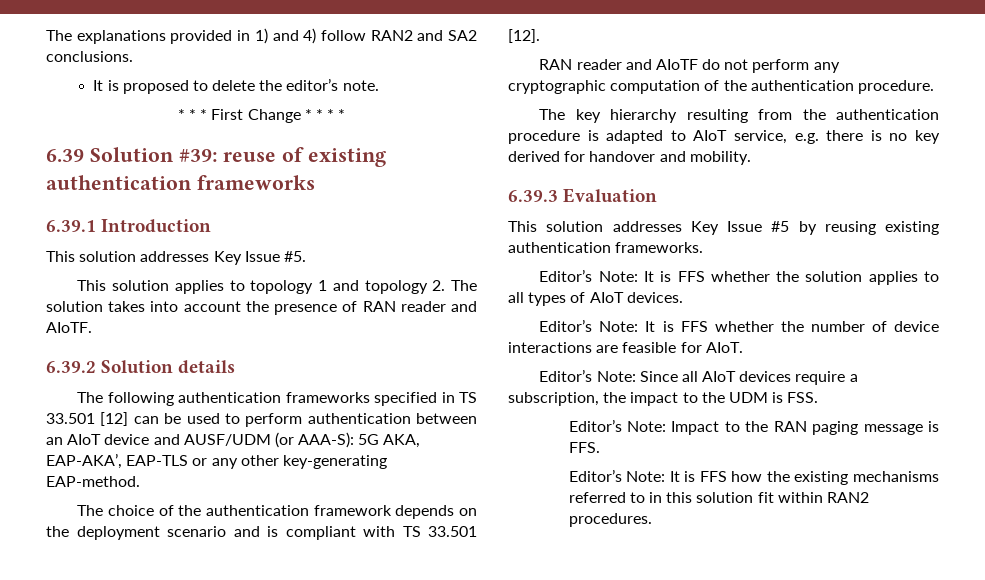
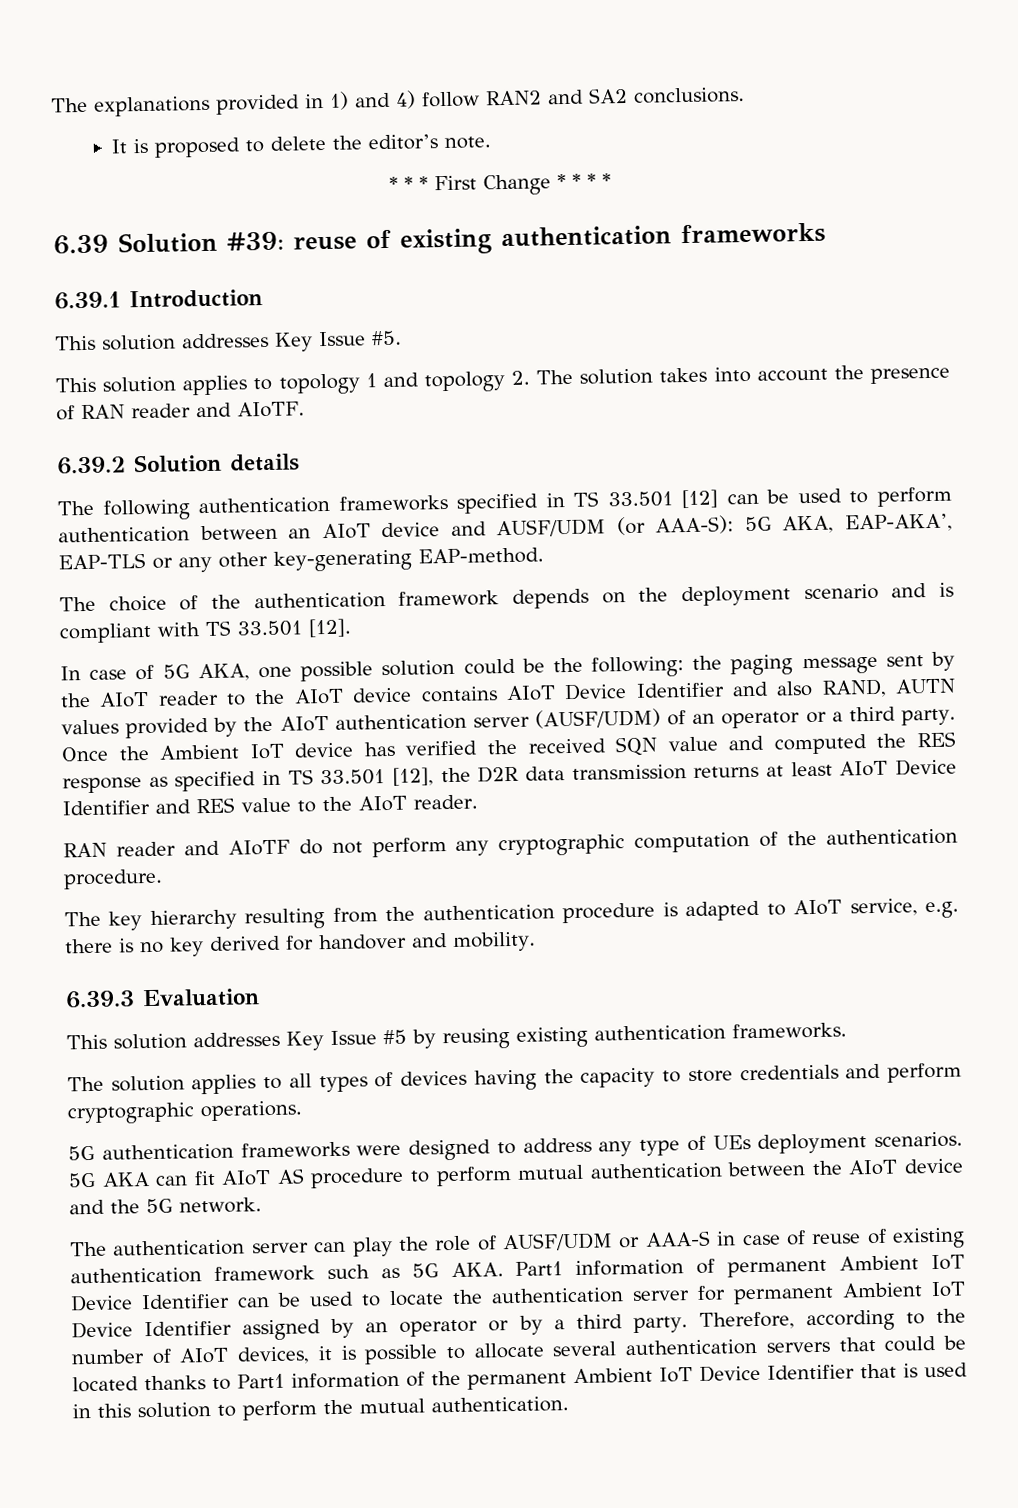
(540, 36) none -> [60,651,955,682] [60,678,957,708] [61,706,957,739] [61,731,956,762] [62,758,957,794] [62,794,478,816] // In case of 5G AKA, one possible solution could be the following: the paging message sent by the AIoT reader to the AIoT device contains AIoT Device Identifier and also RAND, AUTN values provided by the AIoT authentication server (AUSF/UDM) of an operator or a third party. Once the Ambient IoT device has verified the received SQN value and computed the RES response as specified in TS 33.501 [12], the D2R data transmission returns at least AIoT Device Identifier and RES value to the AIoT reader.
[539,269,800,282] Editor’s Note: It is FFS whether the -> [67,1076,104,1092] The
[589,292,683,303] [539,319,939,332] [508,342,743,353] [539,369,858,385] [508,392,819,406] [568,419,939,435] [568,442,600,453] [568,469,939,485] [568,492,869,503] [568,513,652,527] AIoT devices. // Editor’s Note: It is FFS whether the number of device interactions are feasible for AIoT. // Editor’s Note: Since all AIoT devices require a subscription, the impact to the UDM is FSS. // Editor’s Note: Impact to the RAN paging message is FFS. // Editor’s Note: It is FFS how the existing mechanisms referred to in this solution fit within RAN2 procedures. -> [400,1062,963,1091] [67,1100,303,1125] [68,1131,963,1161] [68,1158,964,1189] [69,1197,262,1215] [70,1227,965,1257] [70,1254,966,1285] [70,1281,966,1312] [71,1308,966,1341] [71,1335,966,1365] [72,1362,968,1393] [72,1396,569,1421] devices having the capacity to store credentials and perform cryptographic operations. // 5G authentication frameworks were designed to address any type of UEs deployment scenarios. 5G AKA can fit AIoT AS procedure to perform mutual authentication between the AIoT device and the 5G network. // The authentication server can play the role of AUSF/UDM or AAA-S in case of reuse of existing authentication framework such as 5G AKA. Part1 information of permanent Ambient IoT Device Identifier can be used to locate the authentication server for permanent Ambient IoT Device Identifier assigned by an operator or by a third party. Therefore, according to the number of AIoT devices, it is possible to allocate several authentication servers that could be located thanks to Part1 information of the permanent Ambient IoT Device Identifier that is used in this solution to perform the mutual authentication.

